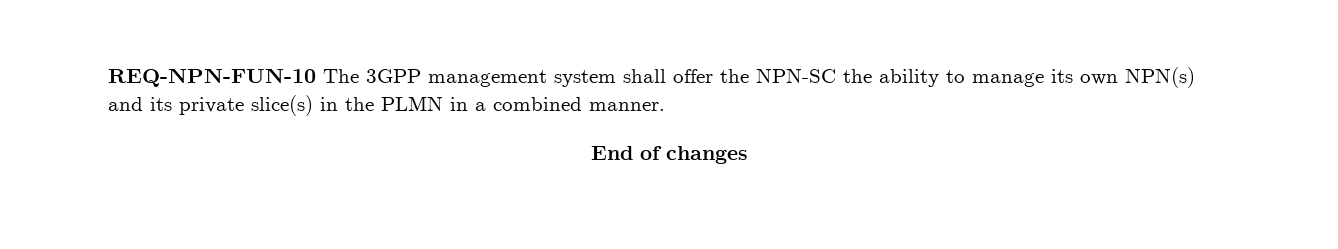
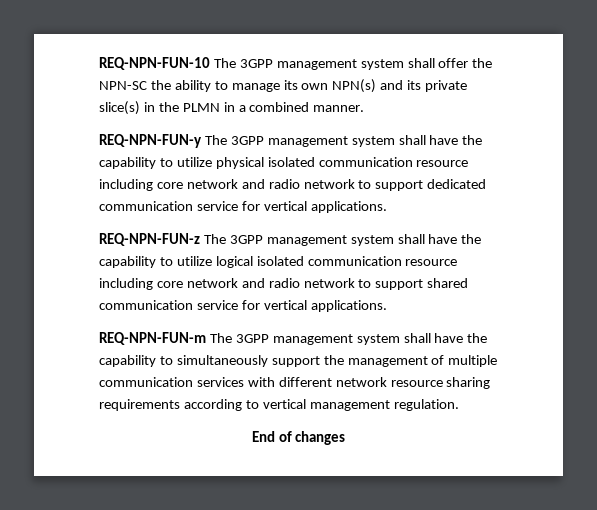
(665, 106) none -> [99,134,483,148] [99,157,469,169] [99,179,487,191] [99,201,387,213] [99,233,482,246] [99,256,458,268] [99,278,469,290] [99,300,387,312] [99,332,488,345] [99,355,498,367] [99,377,491,389] [99,399,459,411] // REQ-NPN-FUN-y The 3GPP management system shall have the capability to utilize physical isolated communication resource including core network and radio network to support dedicated communication service for vertical applications. // REQ-NPN-FUN-z The 3GPP management system shall have the capability to utilize logical isolated communication resource including core network and radio network to support shared communication service for vertical applications. // REQ-NPN-FUN-m The 3GPP management system shall have the capability to simultaneously support the management of multiple communication services with different network resource sharing requirements according to vertical management regulation.

